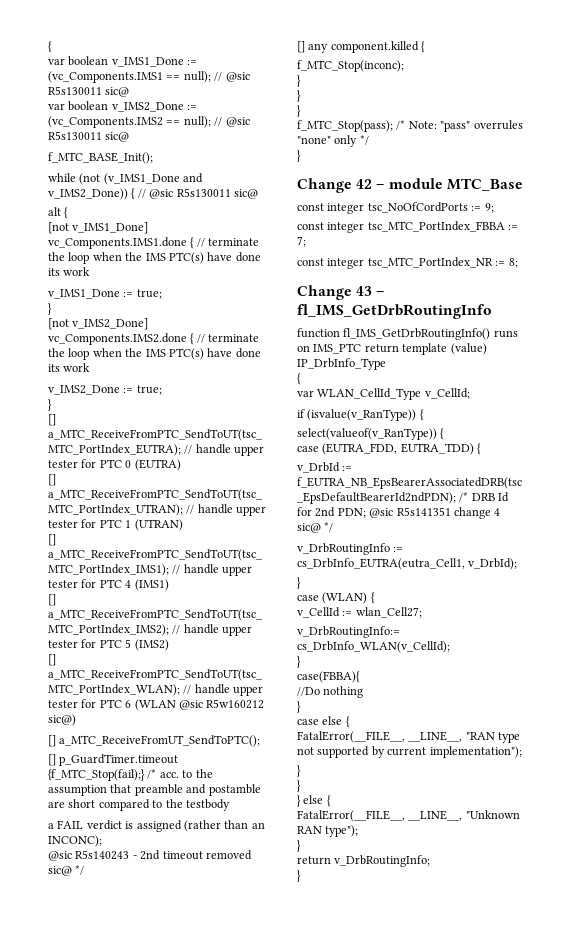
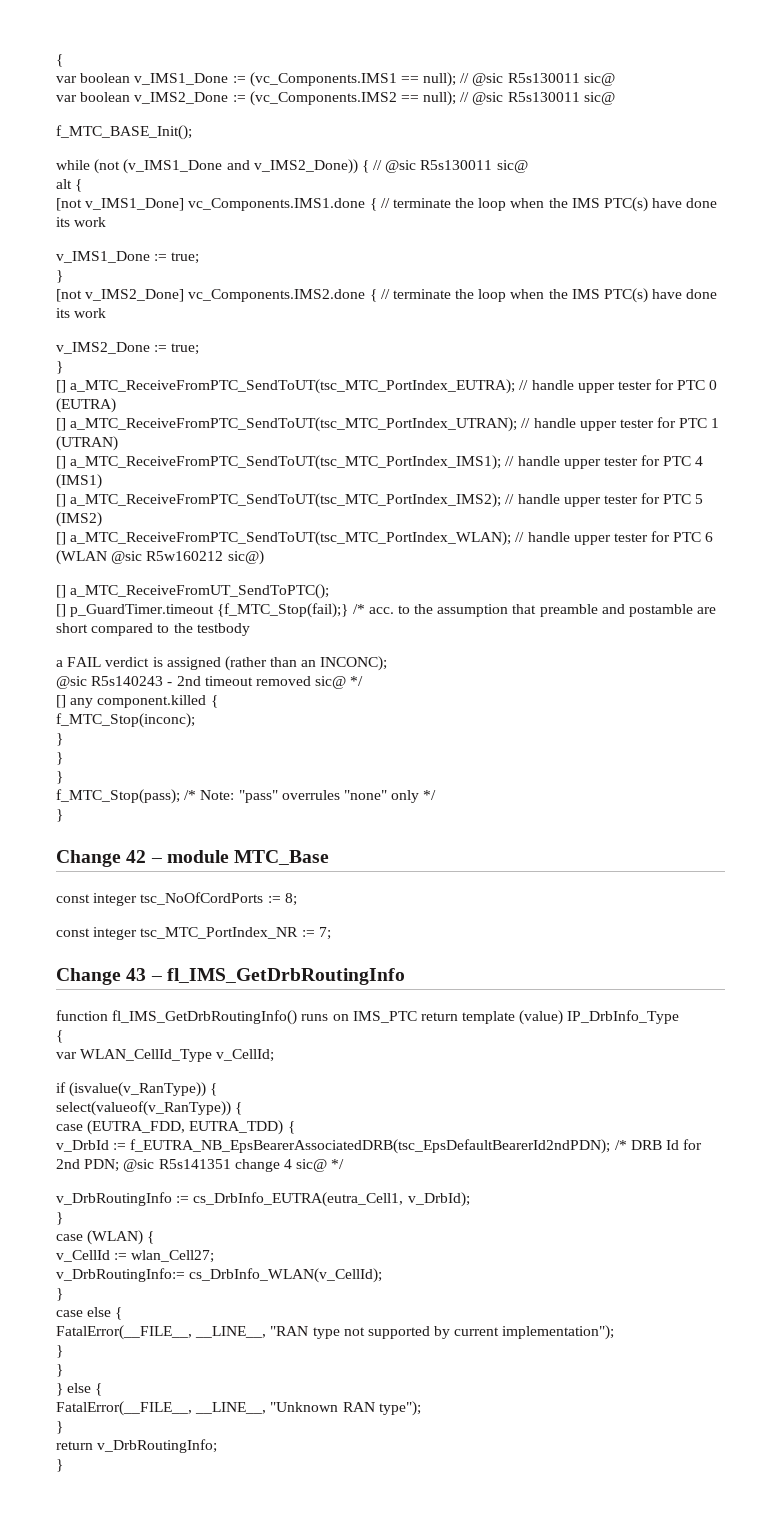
[484,203,494,213] [297,221,519,233] [297,236,306,247] 9; // const integer tsc_MTC_PortIndex_FBBA := 7; -> [284,893,297,906] 8;
[508,258,518,268] 8; -> [318,927,331,940] 7;
[297,671,360,683] [297,686,364,698] [297,701,301,713] // case(FBBA){ // //Do nothing // } -> (63, 1294) none

